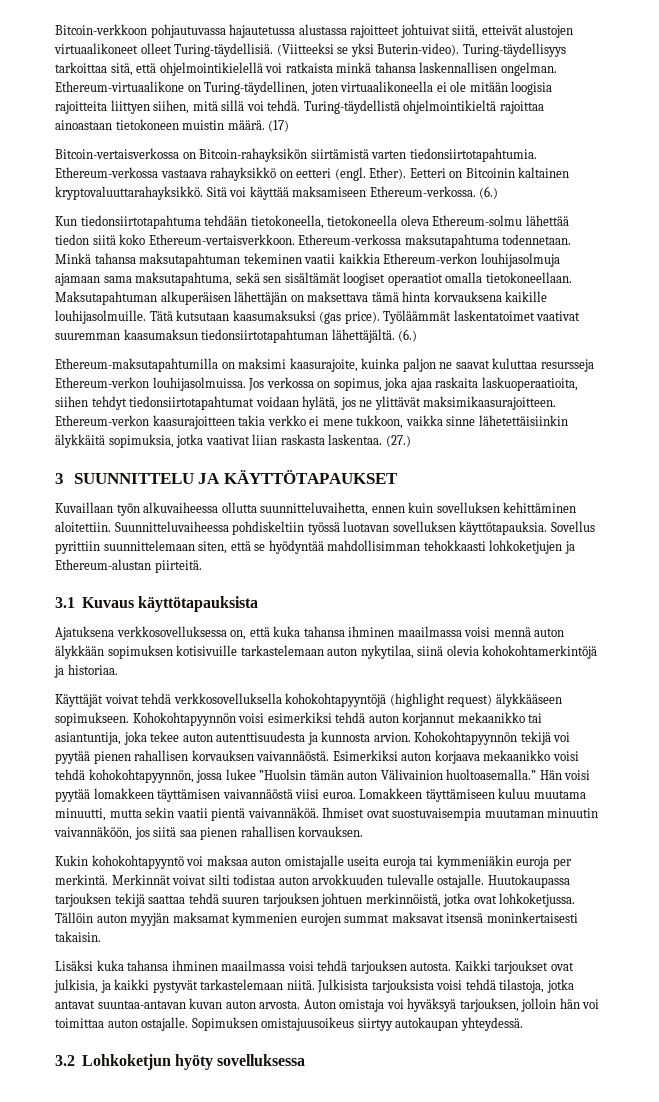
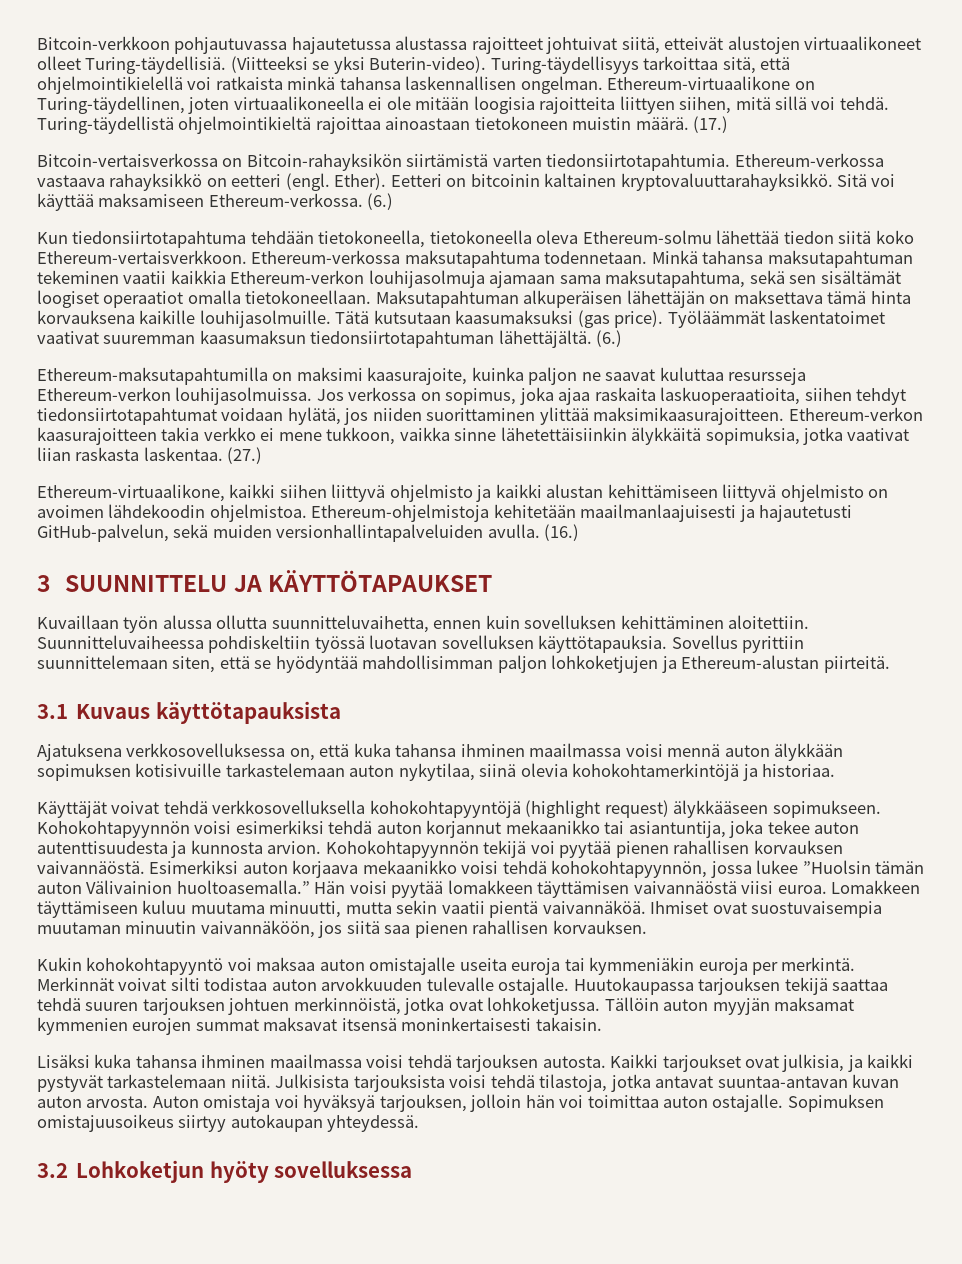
[268,120,290,132] (17) -> [693,116,729,133] (17.)
[465,168,515,178] Bitcoinin -> [470,174,540,187] bitcoinin
[359,396,421,410] ne ylittävät -> [372,407,589,425] niiden suorittaminen ylittää
(411, 441) none -> [37,484,889,502] [37,504,853,522] [37,524,580,542] // Ethereum-virtuaalikone, kaikki siihen liittyvä ohjelmisto ja kaikki alustan kehittämiseen liittyvä ohjelmisto on avoimen lähdekoodin ohjelmistoa. Ethereum-ohjelmistoja kehitetään maailmanlaajuisesti ja hajautetusti GitHub-palvelun, sekä muiden versionhallintapalveluiden avulla. (16.)
[143,502,219,513] alkuvaiheessa -> [162,615,212,629] alussa
[423,540,486,551] tehokkaasti -> [497,655,547,673] paljon

